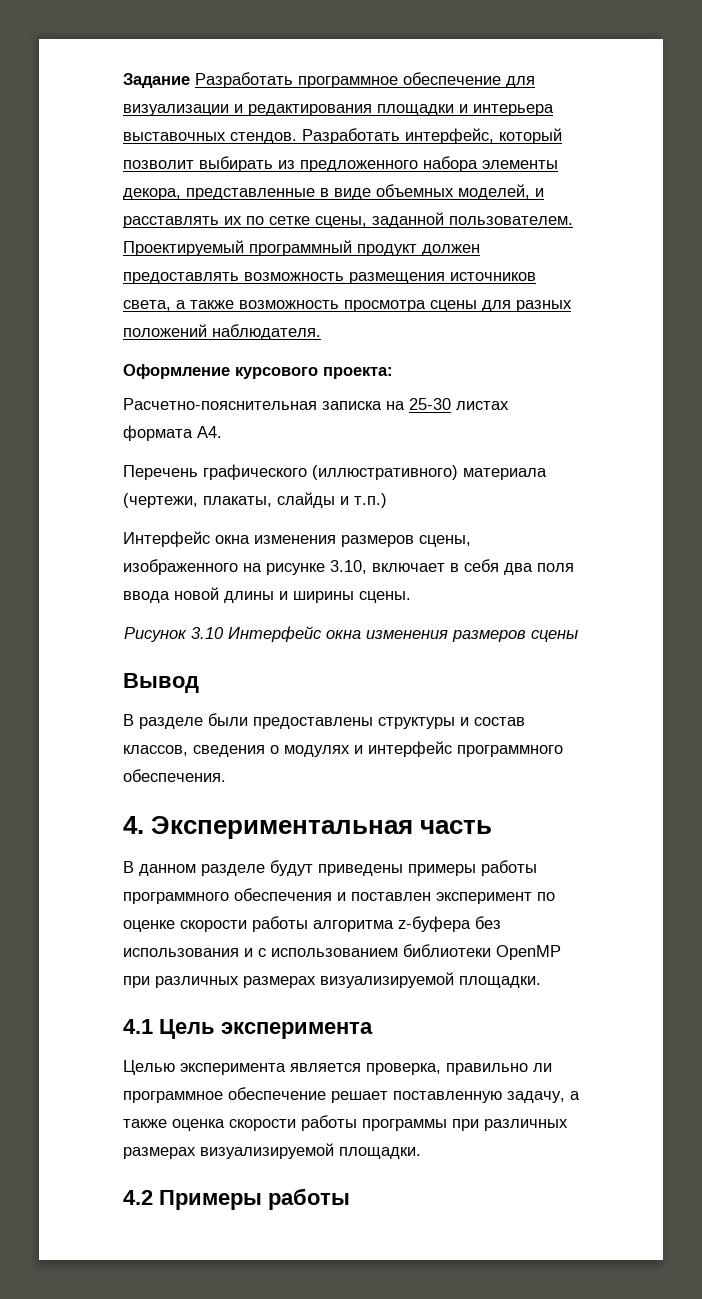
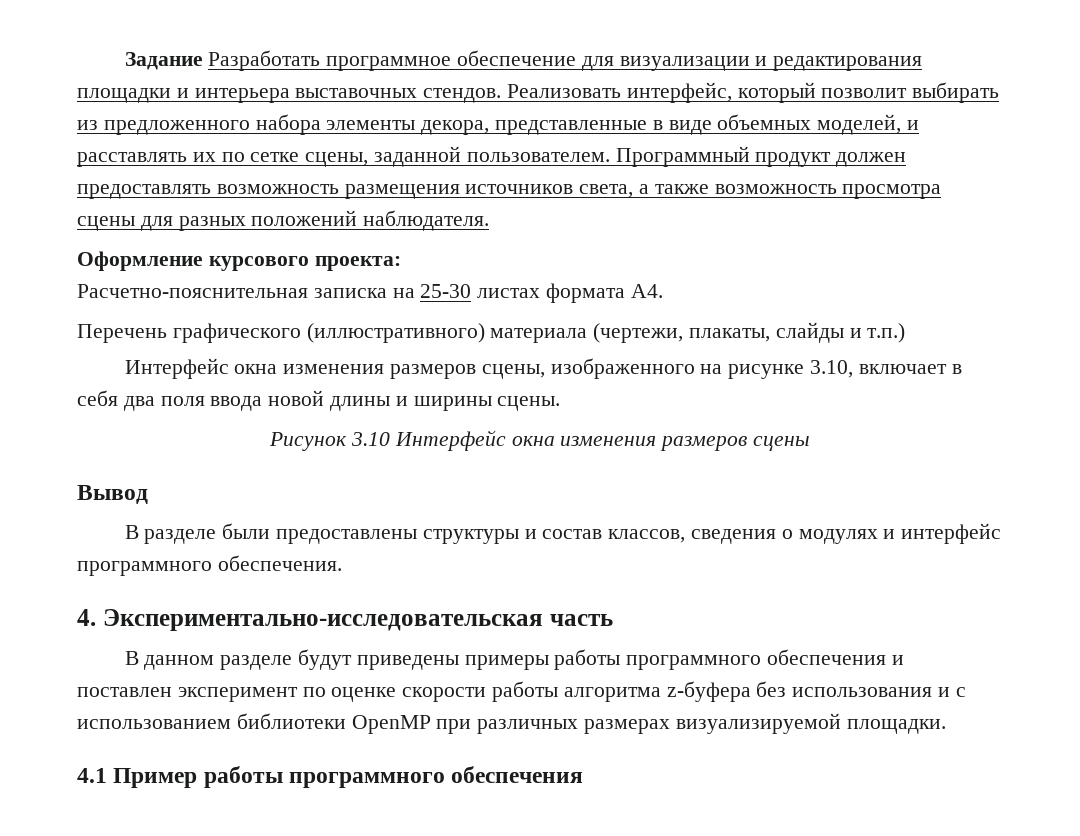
[302,128,400,144] Разработать -> [507,84,622,98] Реализовать
[123,240,352,256] Проектируемый программный -> [615,146,750,167] Программный
[151,816,414,839] Экспериментальная -> [102,609,543,631] Экспериментально-исследовательская
[159,1019,373,1039] [123,1060,552,1075] [123,1087,580,1103] [123,1115,568,1131] [123,1143,421,1159] [123,1188,350,1210] Цель эксперимента // Целью эксперимента является проверка, правильно ли программное обеспечение решает поставленную задачу, а также оценка скорости работы программы при различных размерах визуализируемой площадки. // 4.2 Примеры работы -> [113,766,584,788] Пример работы программного обеспечения

